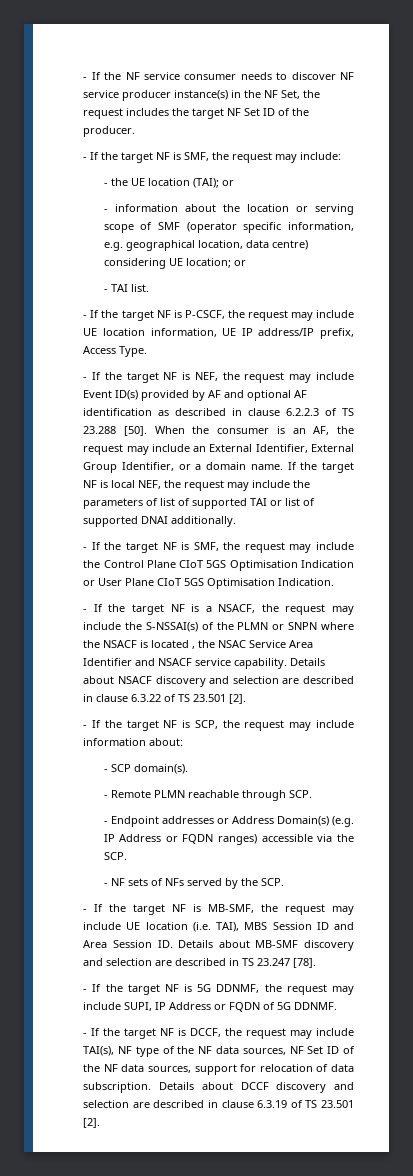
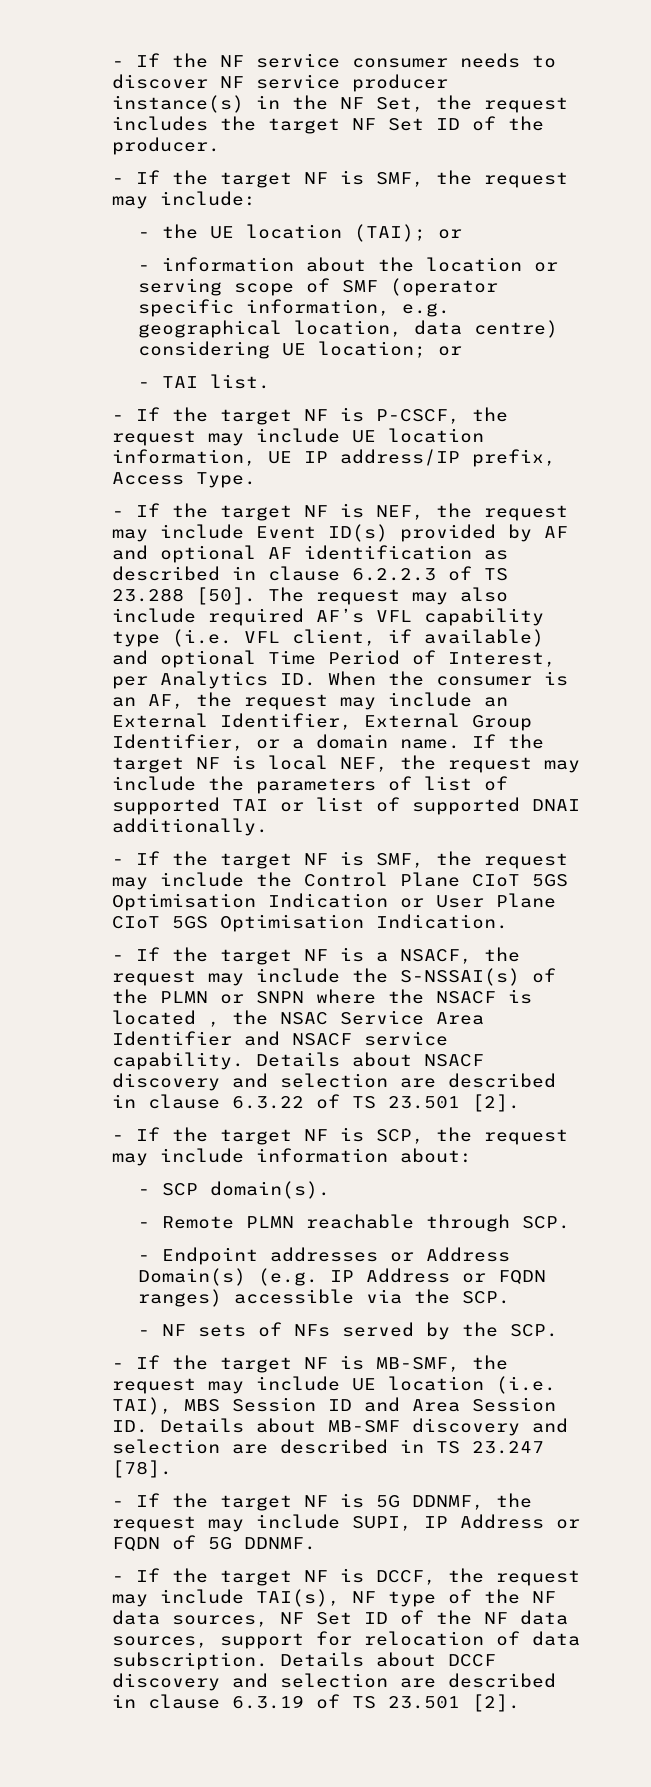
(147, 431) none -> [268,587,509,605] [112,608,545,626] [112,629,545,647] [112,650,557,668] [112,671,317,689] The request may also include required AF’s VFL capability type (i.e. VFL client, if available) and optional Time Period of Interest, per Analytics ID.

